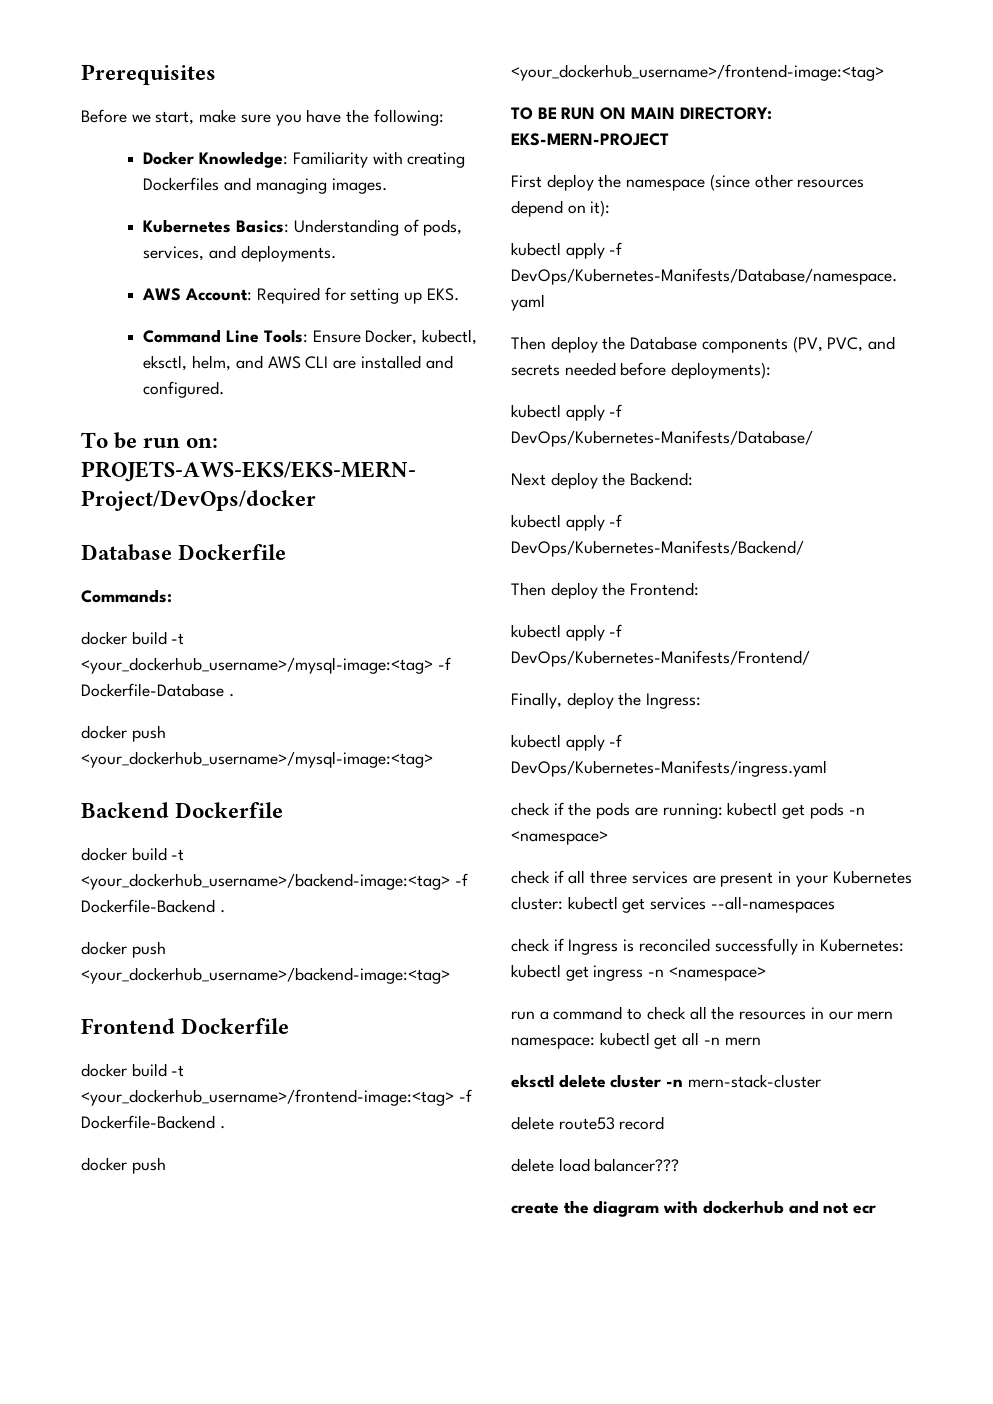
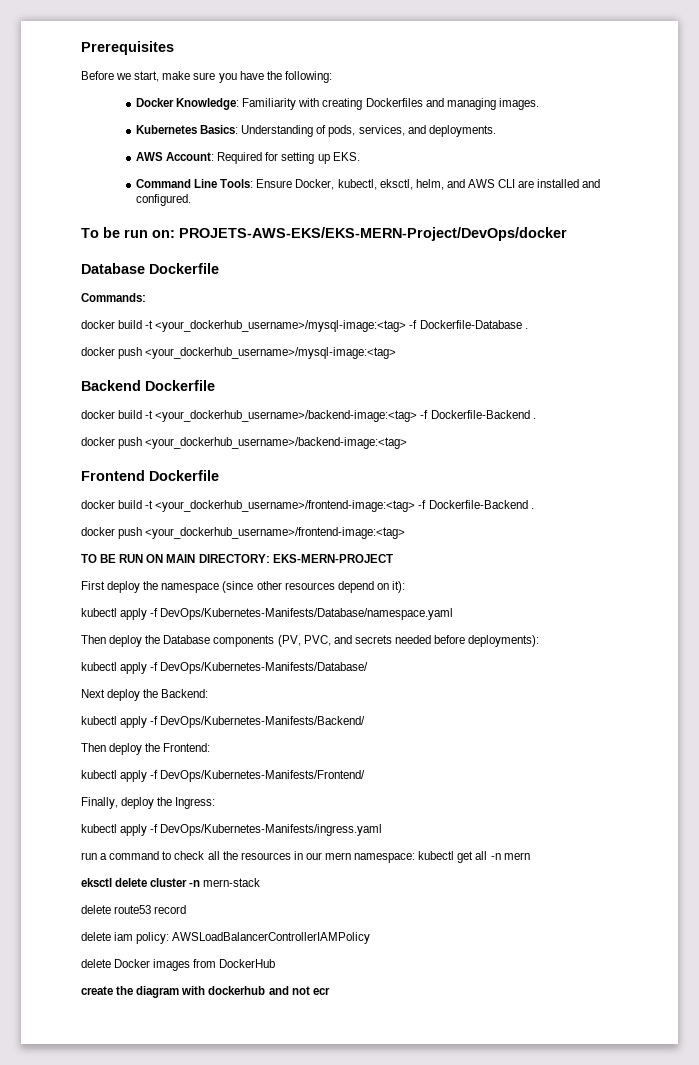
[511,802,865,819] [511,831,608,845] [511,870,912,887] [511,896,835,913] [511,938,905,955] [511,964,766,981] // check if the pods are running: kubectl get pods -n <namespace> // check if all three services are present in your Kubernetes cluster: kubectl get services --all-namespaces // check if Ingress is reconciled successfully in Kubernetes: kubectl get ingress -n <namespace> -> (383, 830) none
[687,1074,821,1088] mern-stack-cluster -> [203,878,261,887] mern-stack
[558,1158,680,1172] load balancer??? -> [114,932,371,944] [81,959,276,971] iam policy: AWSLoadBalancerControllerIAMPolicy // delete Docker images from DockerHub

